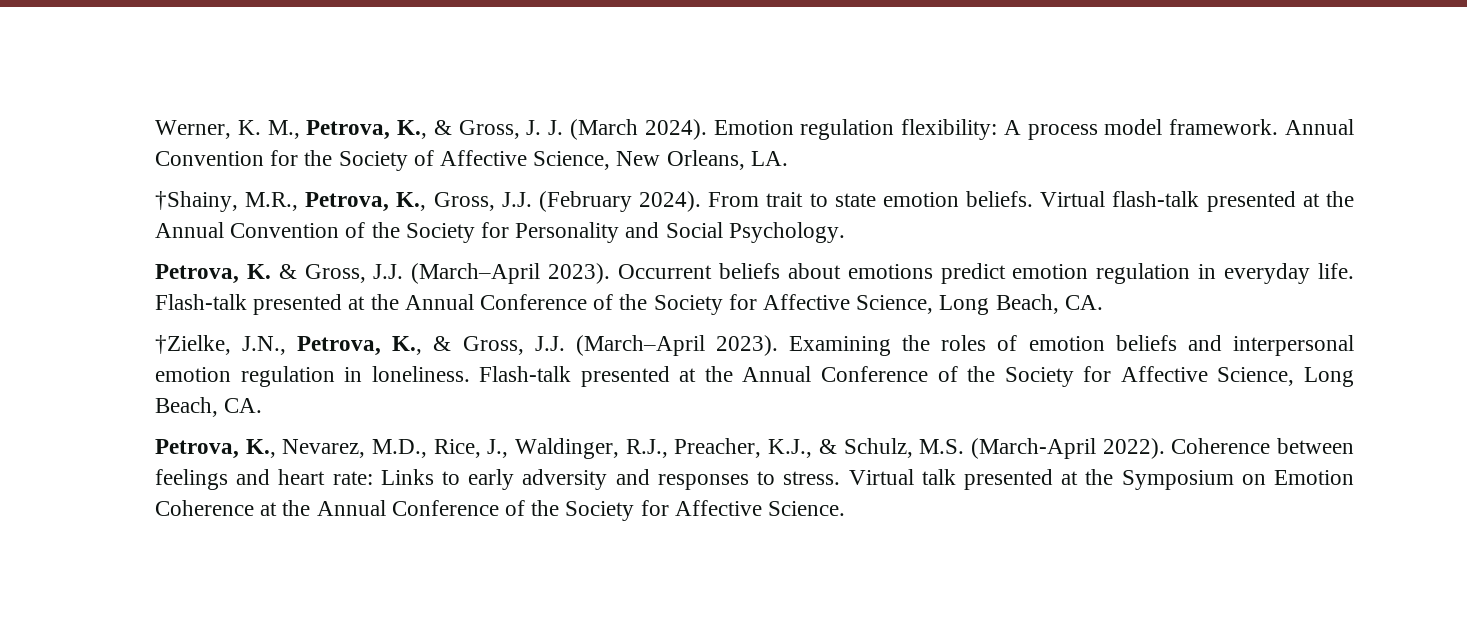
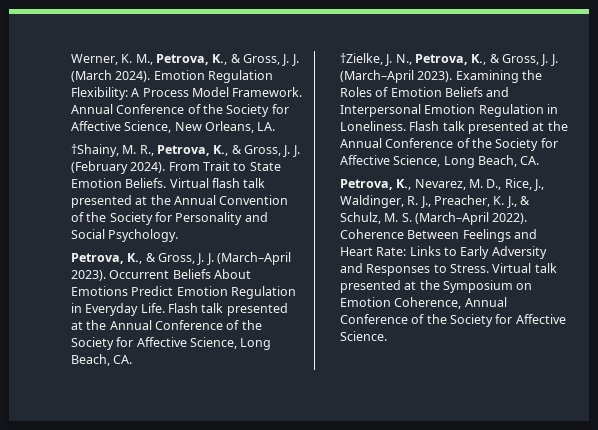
[800,119,1354,140] [154,150,434,171] regulation flexibility: A process model framework. Annual Convention for the Society of -> [207,70,273,83] [70,87,303,100] [70,104,289,117] Regulation Flexibility: A Process Model Framework. Annual Conference of the Society for
[245,191,1200,212] M.R., Petrova, K., Gross, J.J. (February 2024). From trait to state emotion beliefs. Virtual flash-talk -> [122,145,300,157] [70,161,281,174] [70,178,266,188] M. R., Petrova, K., & Gross, J. J. (February 2024). From Trait to State Emotion Beliefs. Virtual flash talk
[246,264,404,283] K. & Gross, J.J. -> [127,253,214,265] K., & Gross, J. J.
[718,263,1354,284] [154,294,247,310] beliefs about emotions predict emotion regulation in everyday life. Flash-talk -> [172,269,251,279] [70,286,296,299] [70,303,224,316] Beliefs About Emotions Predict Emotion Regulation in Everyday Life. Flash talk
[242,336,565,356] J.N., Petrova, K., & Gross, J.J. -> [385,54,558,66] J. N., Petrova, K., & Gross, J. J.
[941,335,1354,356] [154,366,572,387] roles of emotion beliefs and interpersonal emotion regulation in loneliness. Flash-talk -> [339,87,510,97] [339,104,558,117] [339,121,465,131] Roles of Emotion Beliefs and Interpersonal Emotion Regulation in Loneliness. Flash talk
[372,439,428,458] M.D., -> [468,179,502,190] M. D.,
[625,438,1354,459] [154,469,841,490] R.J., Preacher, K.J., & Schulz, M.S. (March-April 2022). Coherence between feelings and heart rate: Links to early adversity and responses to stress. -> [407,195,531,208] [339,212,528,225] [339,229,537,242] [339,246,547,259] [339,263,489,276] R. J., Preacher, K. J., & Schulz, M. S. (March–April 2022). Coherence Between Feelings and Heart Rate: Links to Early Adversity and Responses to Stress.
[154,500,311,516] Coherence at the -> [394,297,462,309] Coherence,

